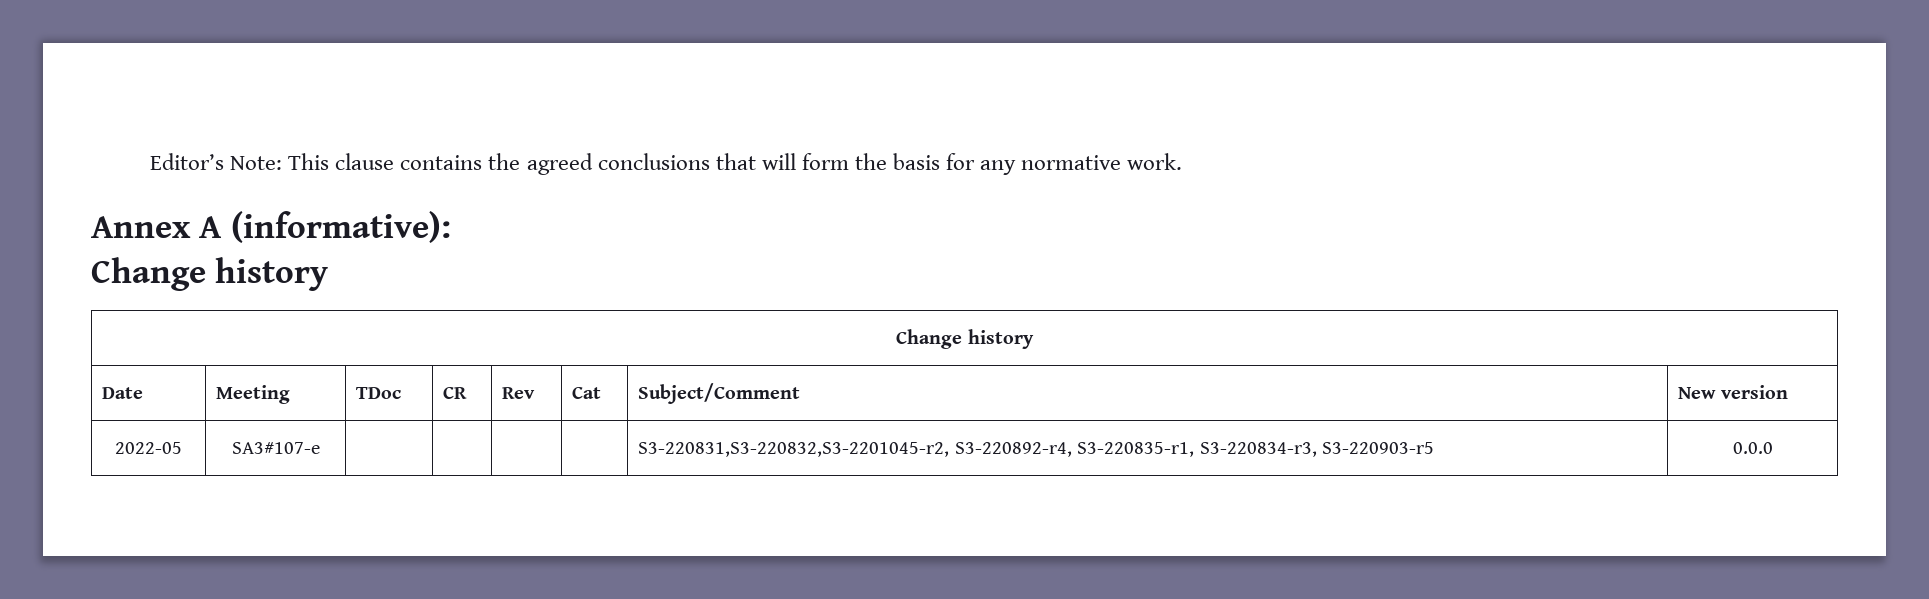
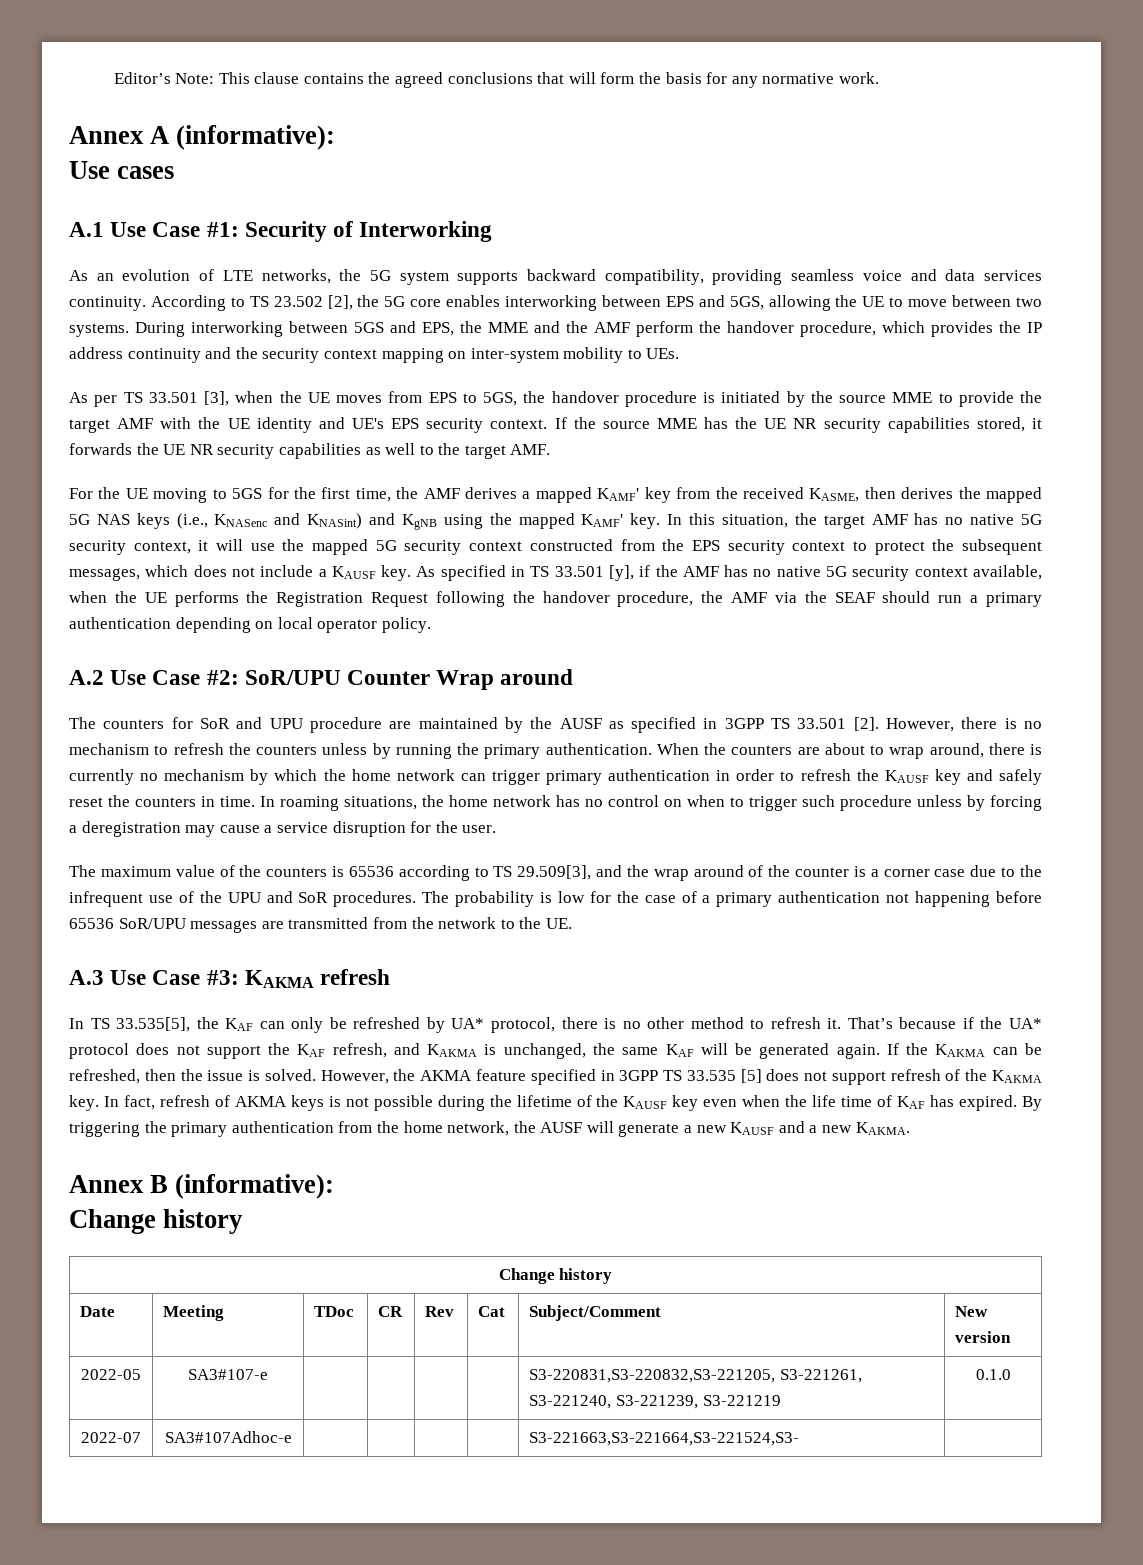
(451, 227) none -> [69,161,175,179] [69,221,493,242] [69,269,1043,285] [69,295,1043,311] [69,321,1042,337] [69,347,680,363] [69,391,1042,407] [69,417,1042,433] [69,443,551,459] [69,487,1042,503] [69,513,1042,530] [69,539,1043,555] [69,565,1043,581] [69,591,1043,607] [69,617,431,633] [69,669,574,690] [69,717,1043,733] [69,743,1042,759] [69,769,1043,785] [69,795,1042,811] [69,821,497,837] [69,865,1043,881] [69,891,1043,907] [69,917,572,933] [69,969,391,988] [69,1017,1042,1033] [69,1043,1042,1059] [69,1069,1042,1085] [69,1095,1042,1111] [69,1121,910,1137] [69,1174,335,1199] // Use cases // A.1 Use Case #1: Security of Interworking // As an evolution of LTE networks, the 5G system supports backward compatibility, providing seamless voice and data services continuity. According to TS 23.502 [2], the 5G core enables interworking between EPS and 5GS, allowing the UE to move between two systems. During interworking between 5GS and EPS, the MME and the AMF perform the handover procedure, which provides the IP address continuity and the security context mapping on inter-system mobility to UEs. // As per TS 33.501 [3], when the UE moves from EPS to 5GS, the handover procedure is initiated by the source MME to provide the target AMF with the UE identity and UE's EPS security context. If the source MME has the UE NR security capabilities stored, it forwards the UE NR security capabilities as well to the target AMF. // For the UE moving to 5GS for the first time, the AMF derives a mapped KAMF' key from the received KASME, then derives the mapped 5G NAS keys (i.e., KNASenc and KNASint) and KgNB using the mapped KAMF' key. In this situation, the target AMF has no native 5G security context, it will use the mapped 5G security context constructed from the EPS security context to protect the subsequent messages, which does not include a KAUSF key. As specified in TS 33.501 [y], if the AMF has no native 5G security context available, when the UE performs the Registration Request following the handover procedure, the AMF via the SEAF should run a primary authentication depending on local operator policy. // A.2 Use Case #2: SoR/UPU Counter Wrap around // The counters for SoR and UPU procedure are maintained by the AUSF as specified in 3GPP TS 33.501 [2]. However, there is no mechanism to refresh the counters unless by running the primary authentication. When the counters are about to wrap around, there is currently no mechanism by which the home network can trigger primary authentication in order to refresh the KAUSF key and safely reset the counters in time. In roaming situations, the home network has no control on when to trigger such procedure unless by forcing a deregistration may cause a service disruption for the user. // The maximum value of the counters is 65536 according to TS 29.509[3], and the wrap around of the counter is a corner case due to the infrequent use of the UPU and SoR procedures. The probability is low for the case of a primary authentication not happening before 65536 SoR/UPU messages are transmitted from the network to the UE. // A.3 Use Case #3: KAKMA refresh // In TS 33.535[5], the KAF can only be refreshed by UA* protocol, there is no other method to refresh it. That’s because if the UA* protocol does not support the KAF refresh, and KAKMA is unchanged, the same KAF will be generated again. If the KAKMA can be refreshed, then the issue is solved. However, the AKMA feature specified in 3GPP TS 33.535 [5] does not support refresh of the KAKMA key. In fact, refresh of AKMA keys is not possible during the lifetime of the KAUSF key even when the life time of KAF has expired. By triggering the primary authentication from the home network, the AUSF will generate a new KAUSF and a new KAKMA. // Annex B (informative):
[638,442,1434,457] [1732,442,1773,454] S3-220831,S3-220832,S3-2201045-r2, S3-220892-r4, S3-220835-r1, S3-220834-r3, S3-220903-r5 | 0.0.0 -> [529,1369,862,1383] [529,1395,781,1409] [975,1369,1011,1380] [81,1432,141,1443] [164,1431,292,1443] [529,1432,800,1446] S3-220831,S3-220832,S3-221205, S3-221261, S3-221240, S3-221239, S3-221219 | 0.1.0 // 2022-07 | SA3#107Adhoc-e | | | | | S3-221663,S3-221664,S3-221524,S3- |

